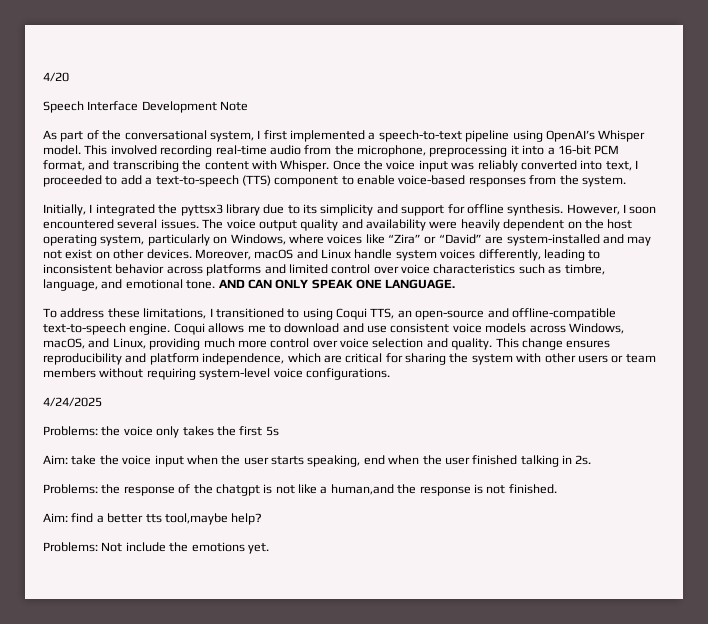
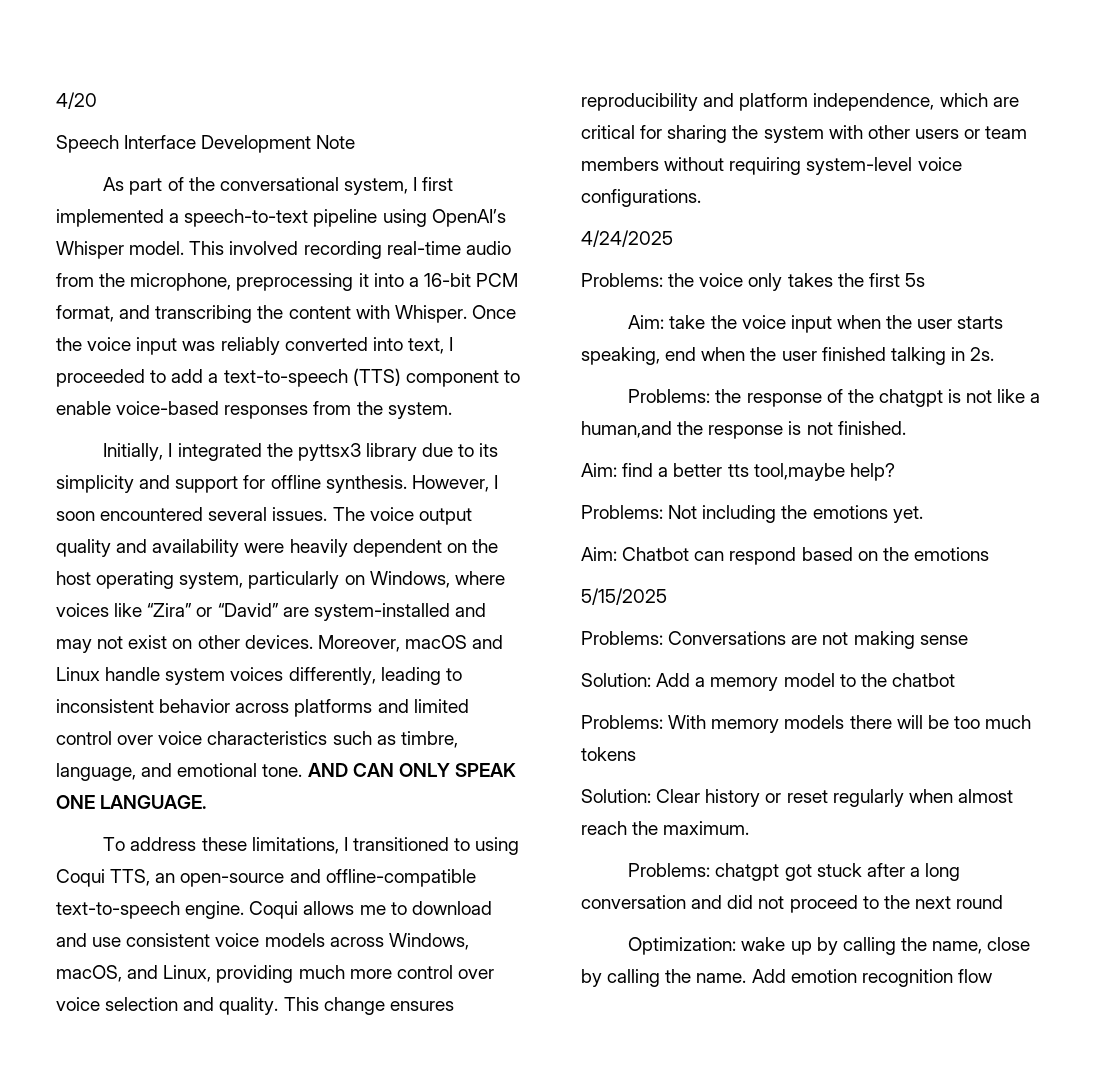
[125,542,166,552] include -> [702,505,777,523] including
(269, 548) none -> [581,547,989,565] [581,588,667,605] [581,631,968,649] [581,673,955,691] [581,715,1032,733] [581,747,636,761] [581,789,1013,807] [581,821,750,835] [628,863,961,881] [581,895,1004,913] [628,937,1031,955] [581,969,992,987] // Aim: Chatbot can respond based on the emotions // 5/15/2025 // Problems: Conversations are not making sense // Solution: Add a memory model to the chatbot // Problems: With memory models there will be too much tokens // Solution: Clear history or reset regularly when almost reach the maximum. // Problems: chatgpt got stuck after a long conversation and did not proceed to the next round // Optimization: wake up by calling the name, close by calling the name. Add emotion recognition flow

